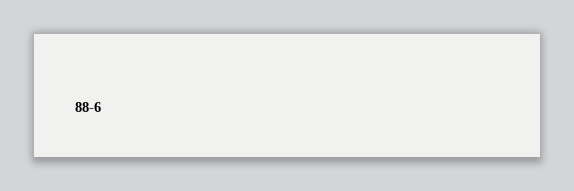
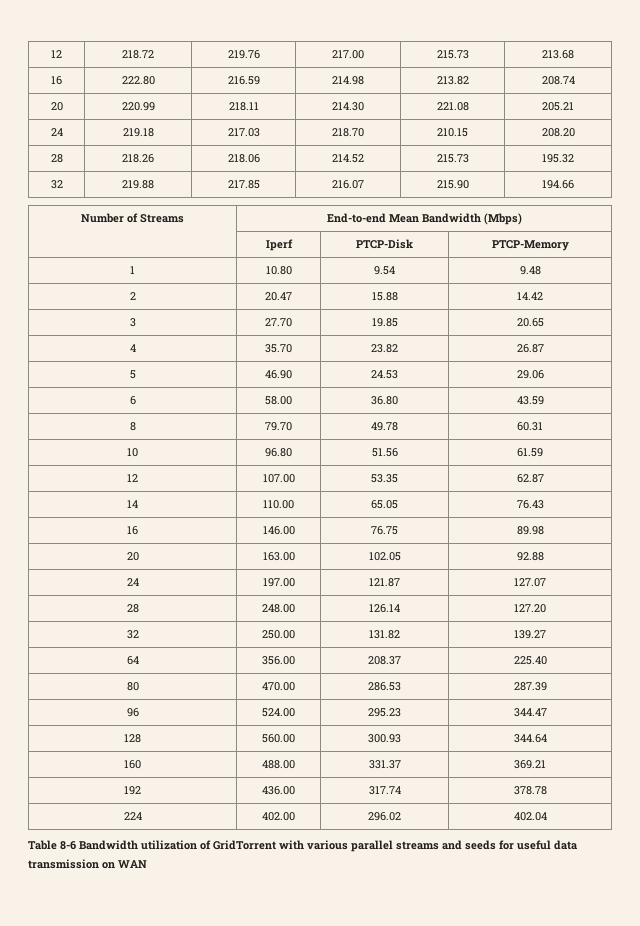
[75,102,101,112] 88-6 -> [51,50,62,58] [122,50,154,59] [227,50,260,59] [332,50,364,59] [436,50,469,59] [542,50,574,59] [51,76,62,85] [121,76,155,85] [227,76,260,85] [332,76,364,85] [436,76,469,85] [541,76,575,85] [50,102,63,111] [121,102,155,111] [228,102,259,111] [332,102,364,111] [436,102,469,111] [542,102,574,111] [50,128,63,136] [122,128,154,137] [227,128,260,137] [332,128,364,137] [437,128,468,137] [541,128,575,137] [50,154,63,163] [122,154,154,163] [227,154,260,163] [332,154,364,163] [436,154,469,163] [542,154,574,163] [50,180,63,189] [122,180,154,189] [227,180,260,189] [332,180,364,189] [436,180,469,189] [542,180,574,189] [81,213,184,223] [326,213,522,225] [265,239,293,251] [356,239,413,249] [491,240,569,251] [130,266,135,274] [265,266,292,275] [374,266,395,275] [519,266,541,275] [129,292,136,300] [265,292,292,301] [371,292,398,301] [517,292,543,300] [129,318,136,327] [265,318,292,327] [371,318,398,327] [516,318,544,327] [129,344,136,352] [265,344,292,353] [371,344,398,353] [516,344,544,353] [129,370,136,379] [265,370,292,379] [371,370,398,379] [516,370,544,379] [129,396,136,405] [265,396,292,405] [371,396,398,405] [516,396,544,405] [129,422,136,431] [265,422,292,431] [371,422,398,431] [517,422,543,431] [127,448,138,457] [265,448,292,457] [371,448,398,457] [517,448,543,457] [127,474,138,482] [262,474,295,483] [371,474,398,483] [516,474,544,483] [127,500,138,508] [263,500,294,509] [371,500,398,509] [516,500,544,509] [127,526,138,535] [262,526,295,535] [371,526,398,535] [516,526,544,535] [126,552,139,561] [262,552,295,561] [368,552,401,561] [516,552,544,561] [126,578,139,586] [262,578,295,587] [369,578,400,587] [514,578,546,587] [126,604,139,613] [262,604,295,613] [369,604,400,613] [514,604,546,613] [126,630,139,639] [262,630,295,639] [369,630,400,639] [514,630,546,639] [126,656,139,665] [262,656,295,665] [368,656,401,665] [513,656,547,665] [126,682,139,691] [262,682,295,691] [368,682,401,691] [513,682,547,691] [126,708,139,717] [262,708,295,717] [368,708,401,717] [513,708,547,717] [124,734,141,743] [262,734,295,743] [368,734,401,743] [513,734,547,743] [124,760,141,769] [262,760,295,769] [368,760,401,769] [514,760,546,769] [124,786,141,795] [262,786,295,795] [368,786,401,795] [513,786,547,795] [123,812,142,820] [262,812,295,821] [368,812,401,821] [513,812,547,821] [28,840,577,852] [28,859,147,869] 12 | 218.72 | 219.76 | 217.00 | 215.73 | 213.68 // 16 | 222.80 | 216.59 | 214.98 | 213.82 | 208.74 // 20 | 220.99 | 218.11 | 214.30 | 221.08 | 205.21 // 24 | 219.18 | 217.03 | 218.70 | 210.15 | 208.20 // 28 | 218.26 | 218.06 | 214.52 | 215.73 | 195.32 // 32 | 219.88 | 217.85 | 216.07 | 215.90 | 194.66 // Number of Streams | End-to-end Mean Bandwidth (Mbps) // | Iperf | PTCP-Disk | PTCP-Memory // 1 | 10.80 | 9.54 | 9.48 // 2 | 20.47 | 15.88 | 14.42 // 3 | 27.70 | 19.85 | 20.65 // 4 | 35.70 | 23.82 | 26.87 // 5 | 46.90 | 24.53 | 29.06 // 6 | 58.00 | 36.80 | 43.59 // 8 | 79.70 | 49.78 | 60.31 // 10 | 96.80 | 51.56 | 61.59 // 12 | 107.00 | 53.35 | 62.87 // 14 | 110.00 | 65.05 | 76.43 // 16 | 146.00 | 76.75 | 89.98 // 20 | 163.00 | 102.05 | 92.88 // 24 | 197.00 | 121.87 | 127.07 // 28 | 248.00 | 126.14 | 127.20 // 32 | 250.00 | 131.82 | 139.27 // 64 | 356.00 | 208.37 | 225.40 // 80 | 470.00 | 286.53 | 287.39 // 96 | 524.00 | 295.23 | 344.47 // 128 | 560.00 | 300.93 | 344.64 // 160 | 488.00 | 331.37 | 369.21 // 192 | 436.00 | 317.74 | 378.78 // 224 | 402.00 | 296.02 | 402.04 // Table 8-6 Bandwidth utilization of GridTorrent with various parallel streams and seeds for useful data transmission on WAN

